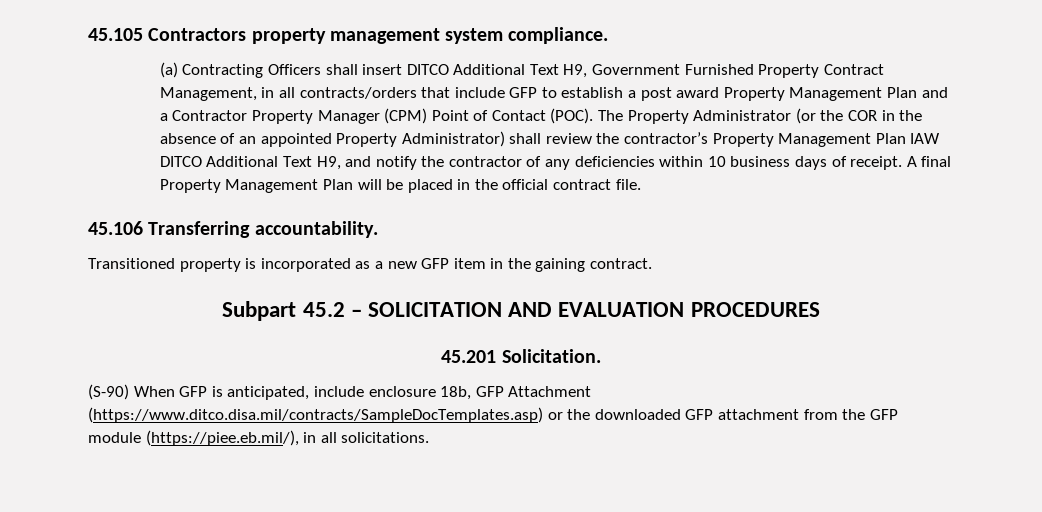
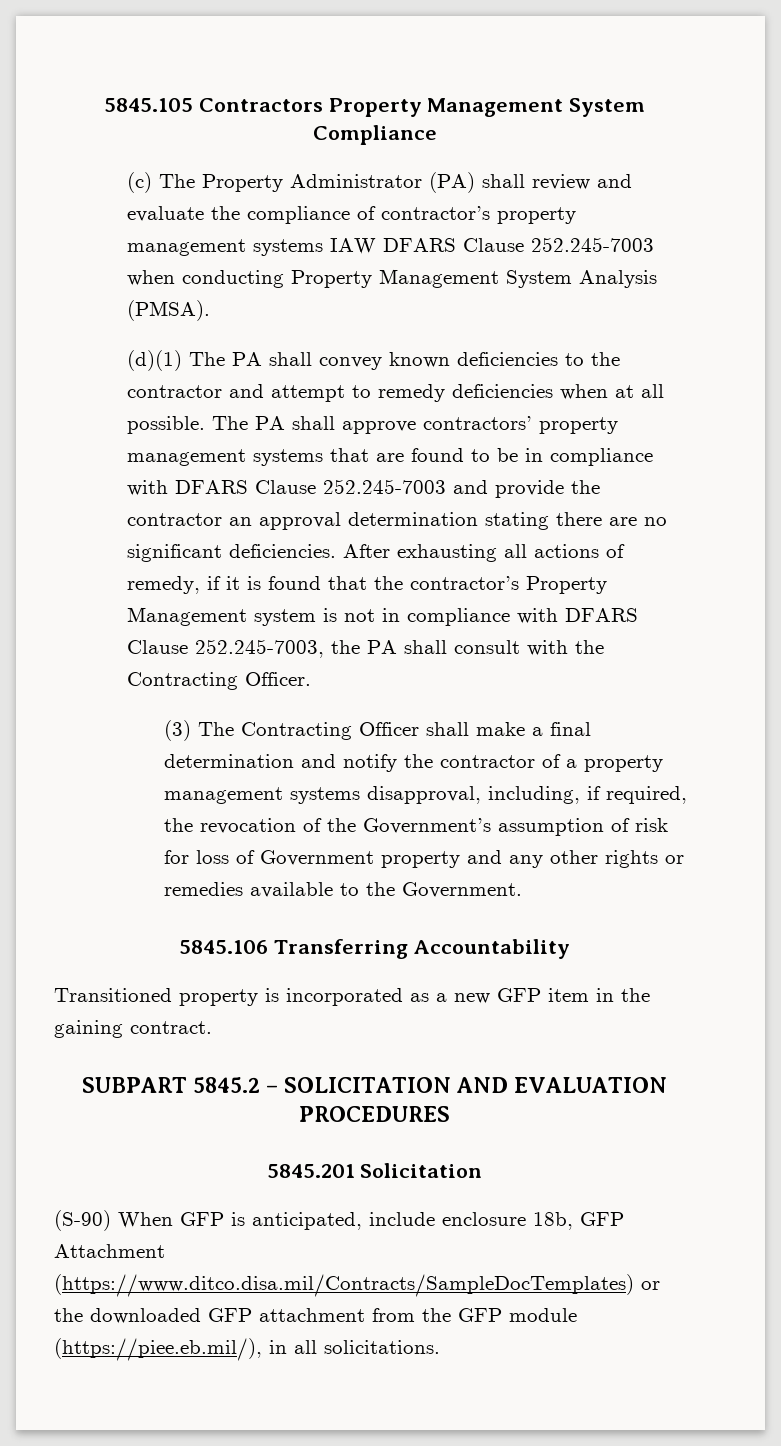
[88,27,609,44] [159,62,884,78] [159,87,948,101] [159,108,923,124] [159,131,941,147] [159,156,341,170] 45.105 Contractors property management system compliance. // (a) Contracting Officers shall insert DITCO Additional Text H9, Government Furnished Property Contract Management, in all contracts/orders that include GFP to establish a post award Property Management Plan and a Contractor Property Manager (CPM) Point of Contact (POC). The Property Administrator (or the COR in the absence of an appointed Property Administrator) shall review the contractor’s Property Management Plan IAW DITCO Additional Text H9, -> [103,98,646,117] [312,125,437,145] [126,172,632,193] [126,206,576,224] [126,237,654,256] [126,269,657,288] [126,300,210,321] [126,350,620,371] [126,384,664,402] [126,416,618,434] [126,448,653,466] [126,479,600,498] [126,512,667,530] [126,544,625,562] [126,576,607,594] [126,607,638,626] [126,639,604,658] [126,672,311,690] [163,720,591,741] [163,754,294,768] 5845.105 Contractors Property Management System Compliance // (c) The Property Administrator (PA) shall review and evaluate the compliance of contractor’s property management systems IAW DFARS Clause 252.245-7003 when conducting Property Management System Analysis (PMSA). // (d)(1) The PA shall convey known deficiencies to the contractor and attempt to remedy deficiencies when at all possible. The PA shall approve contractors’ property management systems that are found to be in compliance with DFARS Clause 252.245-7003 and provide the contractor an approval determination stating there are no significant deficiencies. After exhausting all actions of remedy, if it is found that the contractor’s Property Management system is not in compliance with DFARS Clause 252.245-7003, the PA shall consult with the Contracting Officer. // (3) The Contracting Officer shall make a final determination
[545,156,952,170] [159,179,641,193] [88,221,378,238] any deficiencies within 10 business days of receipt. A final Property Management Plan will be placed in the official contract file. // 45.106 Transferring accountability. -> [565,755,663,772] [163,786,687,804] [163,818,668,836] [163,850,684,868] [163,882,522,898] [179,939,570,959] a property management systems disapproval, including, if required, the revocation of the Government’s assumption of risk for loss of Government property and any other rights or remedies available to the Government. // 5845.106 Transferring Accountability
[222,301,345,321] Subpart 45.2 -> [81,1077,260,1093] SUBPART 5845.2
[441,349,601,363] 45.201 Solicitation. -> [266,1163,483,1178] 5845.201 Solicitation
[88,407,543,423] (https://www.ditco.disa.mil/contracts/SampleDocTemplates.asp) -> [54,1274,634,1297] (https://www.ditco.disa.mil/Contracts/SampleDocTemplates)

